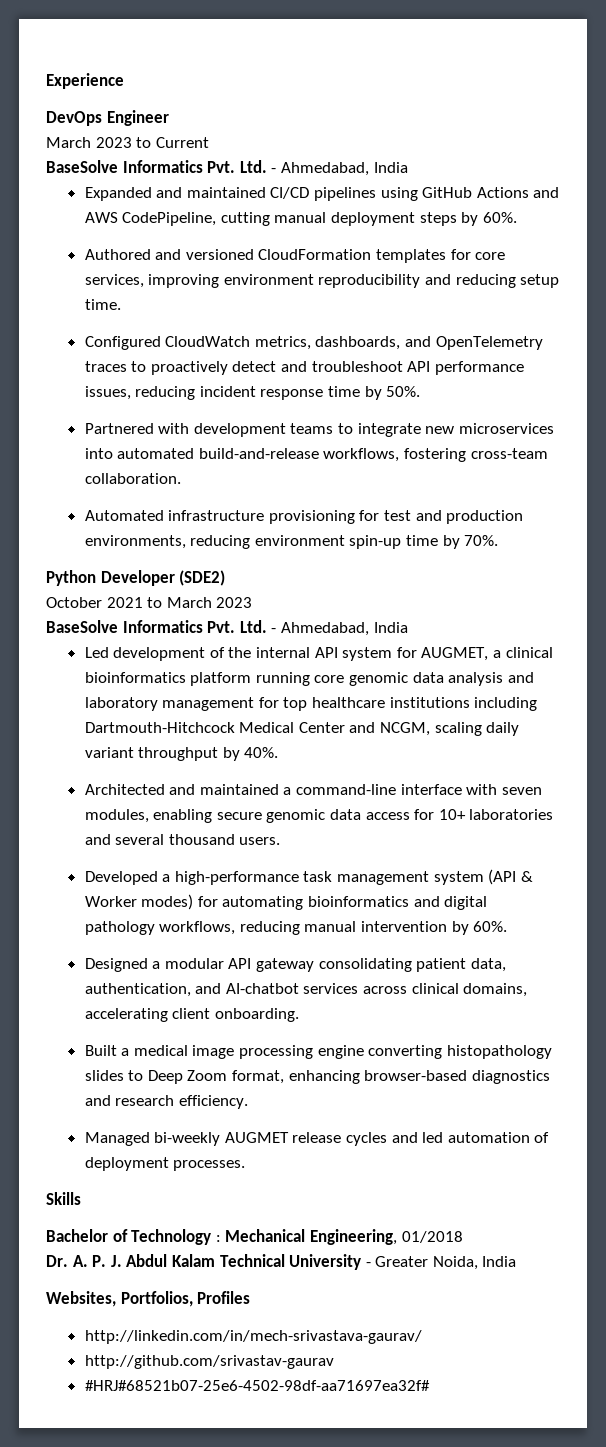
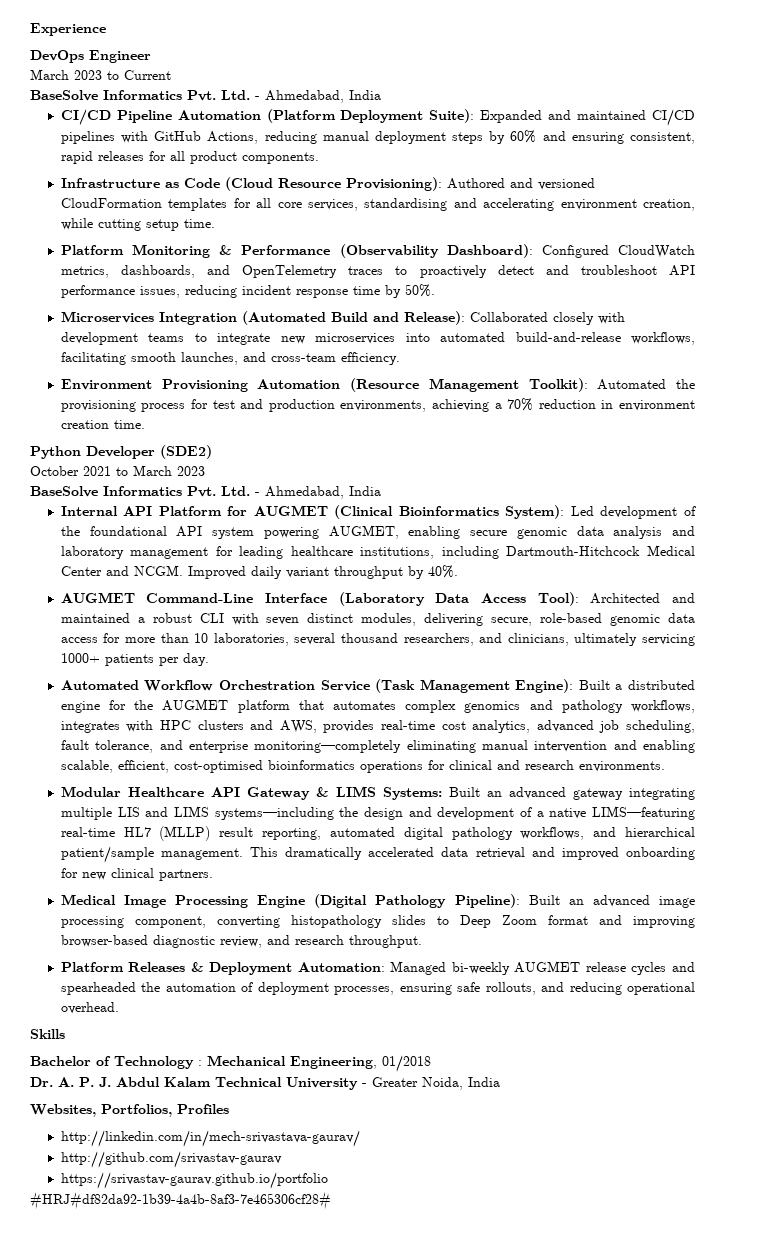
(408, 167) none -> [60,109,475,125] CI/CD Pipeline Automation (Platform Deployment Suite):
[380,187,560,201] [84,212,517,226] using GitHub Actions and AWS CodePipeline, cutting manual deployment steps by 60%. // -> [121,130,696,144] [60,151,319,164] [60,177,442,191] with GitHub Actions, reducing manual deployment steps by 60% and ensuring consistent, rapid releases for all product components. // Infrastructure as Code (Cloud Resource Provisioning):
(471, 254) none -> [256,198,272,208] all
[148,274,560,288] [84,299,121,310] improving environment reproducibility and reducing setup time. // -> [364,198,695,211] [60,218,215,231] [60,244,533,258] standardising and accelerating environment creation, while cutting setup time. // Platform Monitoring & Performance (Observability Dashboard):
[84,423,154,434] Partnered -> [60,311,594,325] Microservices Integration (Automated Build and Release): Collaborated closely
[403,448,548,462] [84,473,181,484] [84,510,355,524] fostering cross-team collaboration. // Automated infrastructure provisioning -> [60,352,400,365] [60,378,695,392] [60,400,186,412] facilitating smooth launches, and cross-team efficiency. // Environment Provisioning Automation (Resource Management Toolkit): Automated the provisioning process
[190,535,499,549] reducing environment spin-up time by 70%. -> [432,398,695,412] [60,420,145,429] achieving a 70% reduction in environment creation time.
(408, 627) none -> [60,505,565,519] Internal API Platform for AUGMET (Clinical Bioinformatics System):
[255,647,310,658] internal -> [89,526,167,536] foundational
[396,647,553,661] [84,672,345,686] for AUGMET, a clinical bioinformatics platform running core -> [263,525,508,539] powering AUGMET, enabling secure
[283,697,470,711] top healthcare institutions -> [239,546,435,559] leading healthcare institutions,
[379,722,482,736] NCGM, scaling -> [133,565,246,579] NCGM. Improved
[84,784,542,795] [84,809,554,823] [84,834,281,845] [84,869,533,885] [84,894,488,910] [84,921,508,935] [84,958,506,972] [84,983,528,997] [84,1008,299,1022] [84,1045,188,1056] Architected and maintained a command-line interface with seven modules, enabling secure genomic data access for 10+ laboratories and several thousand users. // Developed a high-performance task management system (API & Worker modes) for automating bioinformatics and digital pathology workflows, reducing manual intervention by 60%. // Designed a modular API gateway consolidating patient data, authentication, and AI-chatbot services across clinical domains, accelerating client onboarding. // Built a medical -> [60,592,696,606] [60,613,696,626] [60,633,695,646] [60,653,209,666] [60,679,695,693] [60,699,696,713] [60,720,695,733] [60,740,695,753] [60,760,665,773] [60,786,695,800] [60,806,696,820] [60,826,695,841] [60,846,695,863] [60,868,213,881] [60,894,650,908] AUGMET Command-Line Interface (Laboratory Data Access Tool): Architected and maintained a robust CLI with seven distinct modules, delivering secure, role-based genomic data access for more than 10 laboratories, several thousand researchers, and clinicians, ultimately servicing 1000+ patients per day. // Automated Workflow Orchestration Service (Task Management Engine): Built a distributed engine for the AUGMET platform that automates complex genomics and pathology workflows, integrates with HPC clusters and AWS, provides real-time cost analytics, advanced job scheduling, fault tolerance, and enterprise monitoring—completely eliminating manual intervention and enabling scalable, efficient, cost-optimised bioinformatics operations for clinical and research environments. // Modular Healthcare API Gateway & LIMS Systems: Built an advanced gateway integrating multiple LIS and LIMS systems—including the design and development of a native LIMS—featuring real-time HL7 (MLLP) result reporting, automated digital pathology workflows, and hierarchical patient/sample management. This dramatically accelerated data retrieval and improved onboarding for new clinical partners. // Medical Image Processing Engine (Digital Pathology Pipeline): Built an advanced
[317,1045,364,1059] engine -> [134,916,206,928] component,
[231,1070,550,1084] [84,1095,248,1109] format, enhancing browser-based diagnostics and research efficiency. // -> [547,915,695,928] [60,935,422,948] [60,962,385,975] format and improving browser-based diagnostic review, and research throughput. // Platform Releases & Deployment Automation:
[422,1132,444,1143] led -> [60,982,161,995] spearheaded the
[173,1160,246,1171] processes. -> [334,982,695,995] [60,1002,119,1014] processes, ensuring safe rollouts, and reducing operational overhead.
[84,1380,430,1391] #HRJ#68521b07-25e6-4502-98df-aa71697ea32f# -> [60,1172,328,1189] [30,1192,331,1210] https://srivastav-gaurav.github.io/portfolio // #HRJ#df82da92-1b39-4a4b-8af3-7e465306cf28#

